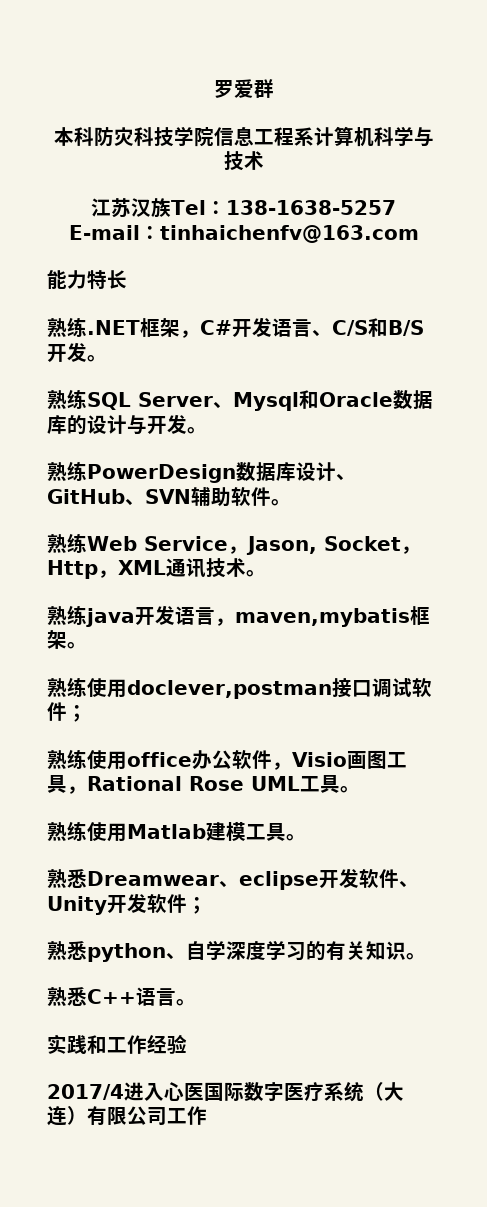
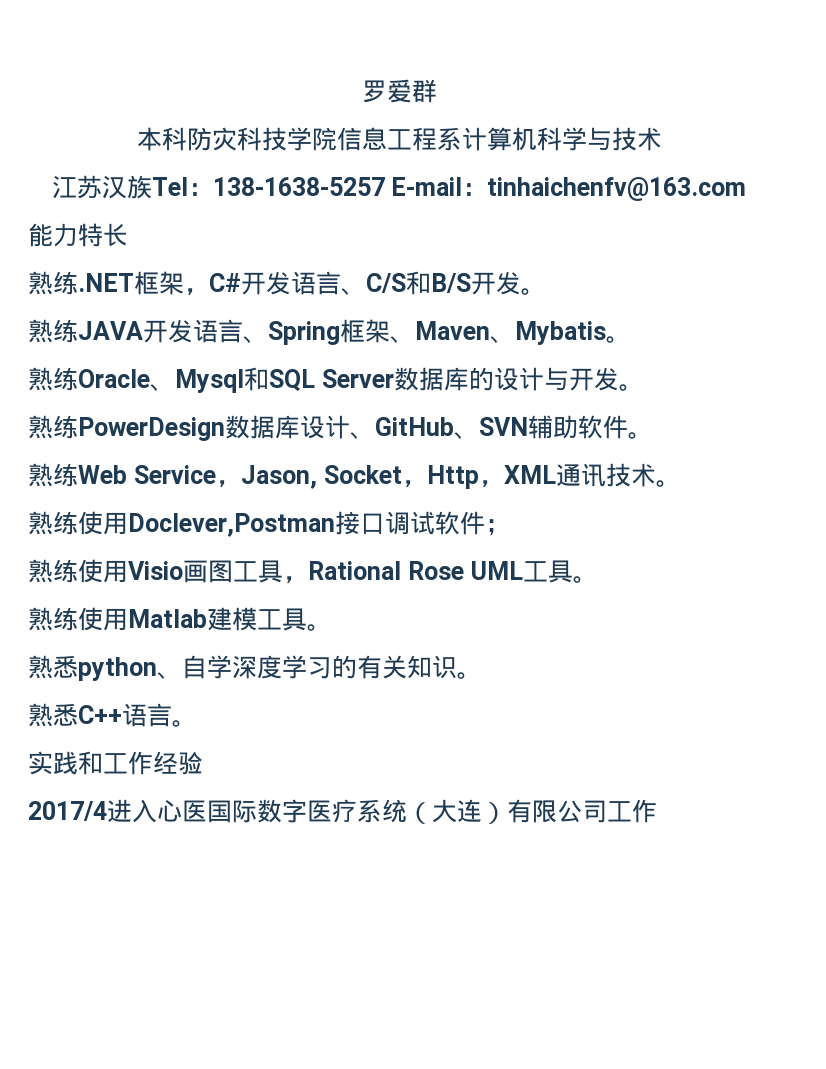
[87,390,393,411] SQL Server、Mysql和Oracle -> [78,319,631,345] [28,367,394,393] JAVA开发语言、Spring框架、Maven、Mybatis。 // 熟练Oracle、Mysql和SQL Server
[47,605,430,627] [47,630,87,649] [47,677,332,699] // 熟练java开发语言，maven,mybatis框架。 // 熟练使用doclever,postman -> [28,511,335,537] // 熟练使用Doclever,Postman
[127,750,292,770] office办公软件， -> (128, 571) none
[47,868,419,890] [47,893,207,915] // 熟悉Dreamwear、eclipse开发软件、Unity开发软件； -> (332, 627) none

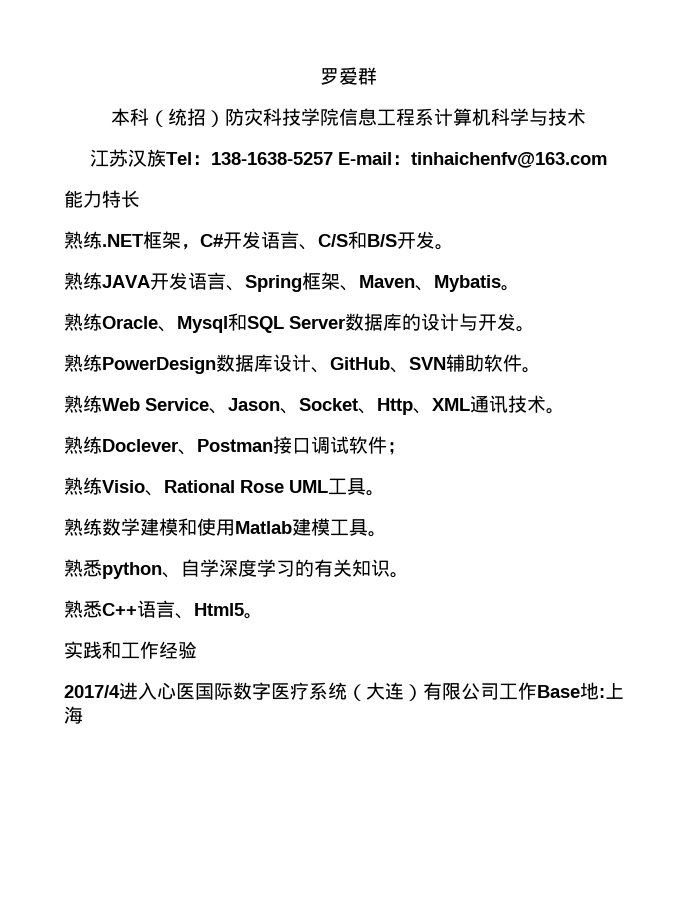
(187, 139) none -> [148,108,225,127] （统招）
[215,465,504,489] ，Jason, Socket，Http， -> [209,398,432,415] 、Jason、Socket、Http、
[78,511,335,537] 使用Doclever,Postman -> [102,439,273,455] Doclever、Postman
[78,559,308,584] 使用Visio画图工具， -> [102,480,164,496] Visio、
(78, 619) none -> [102,518,197,536] 数学建模和
(172, 715) none -> [175,603,244,619] 、Html5
(657, 811) none -> [537,682,624,700] [64,706,83,724] Base地:上海

